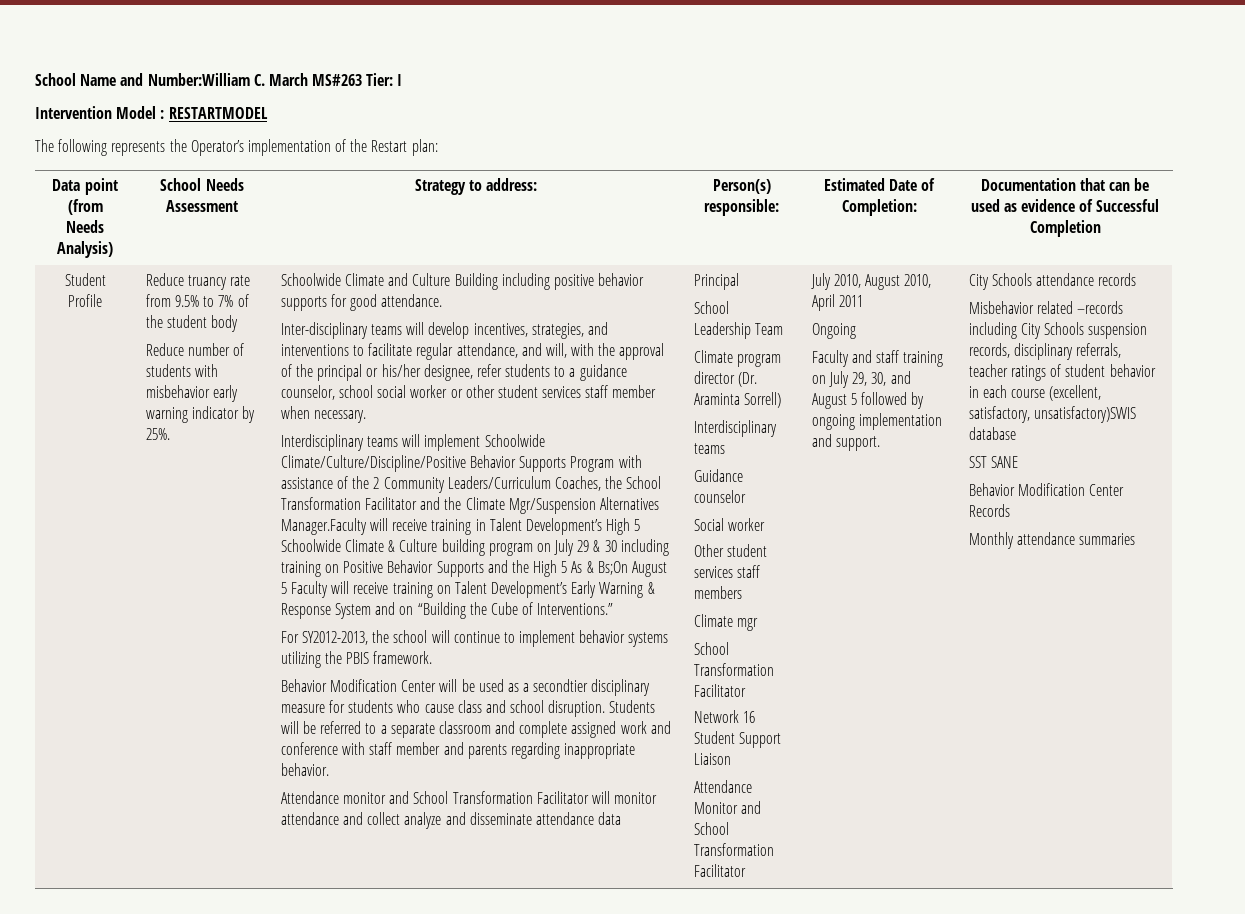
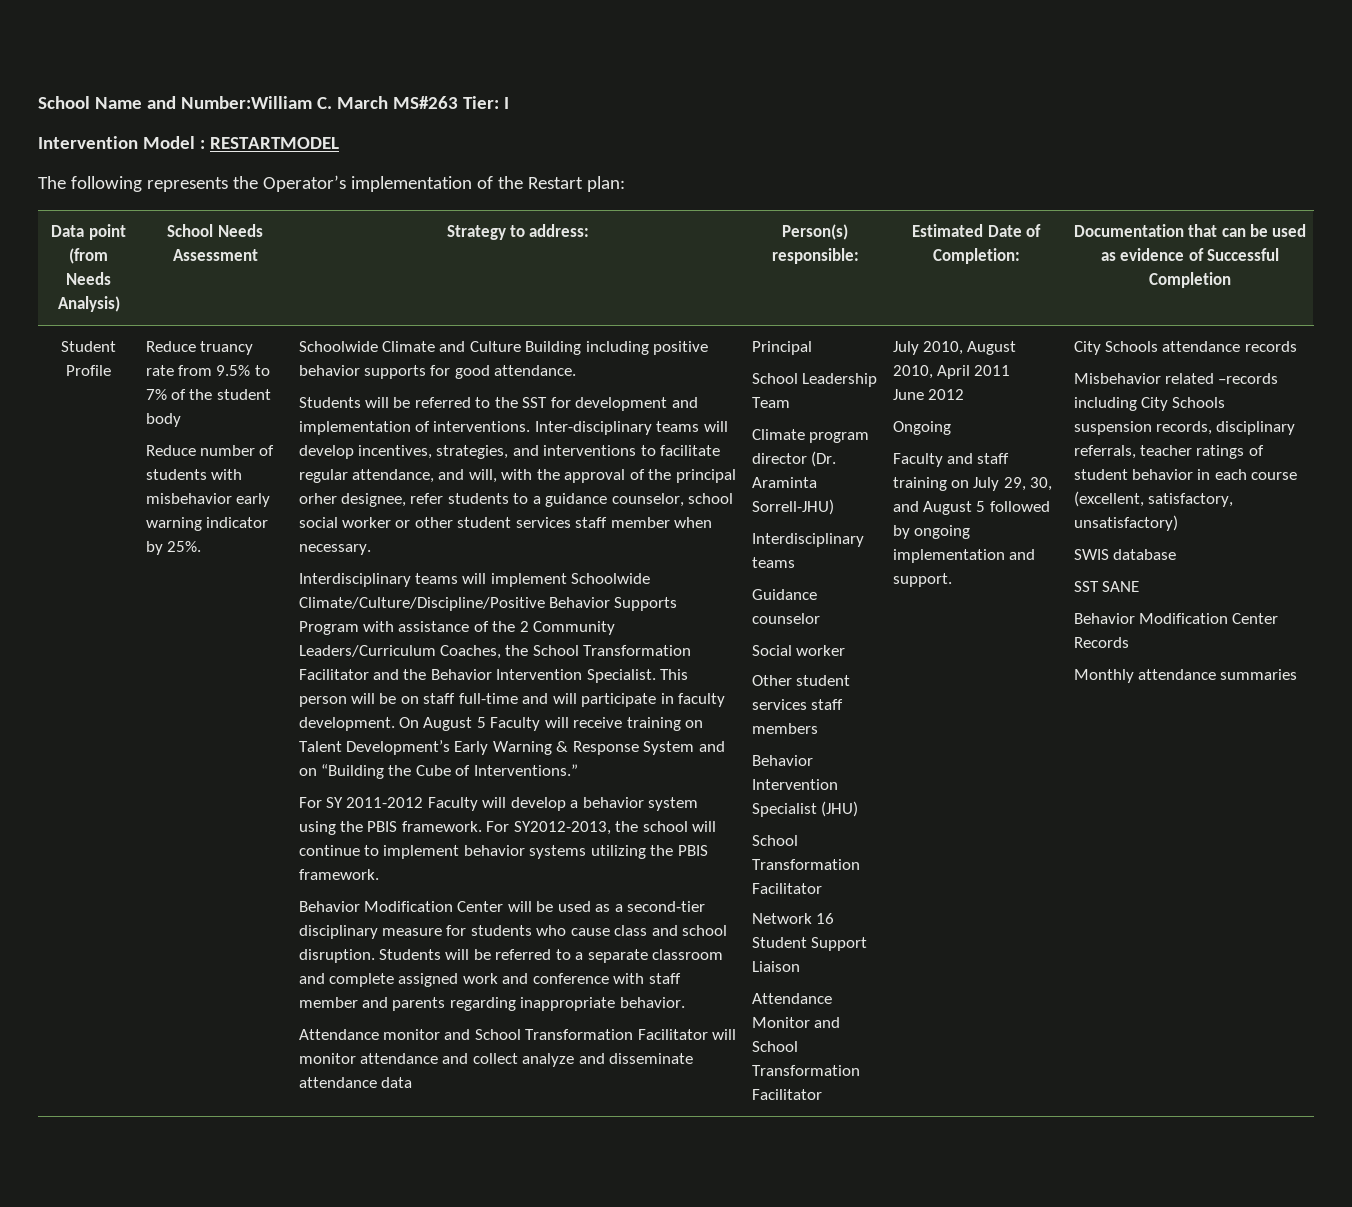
(443, 300) none -> [298,397,698,411] [298,421,531,435] Students will be referred to the SST for development and implementation of interventions.
[366,364,421,377] or his/her -> [298,493,337,504] orher
[465,497,659,514] [280,518,641,535] [280,539,669,556] [280,560,628,577] Climate Mgr/Suspension Alternatives Manager.Faculty will receive training in Talent Development’s High 5 Schoolwide Climate & Culture building program on July 29 & 30 including training on Positive Behavior Supports and the High 5 As & Bs;On -> [430,669,689,683] [298,693,726,707] [298,717,420,731] Behavior Intervention Specialist. This person will be on staff full-time and will participate in faculty development. On
(299, 637) none -> [326,797,699,811] [298,821,510,835] SY 2011-2012 Faculty will develop a behavior system using the PBIS framework. For
[533,679,589,692] secondtier -> [627,901,706,912] second-tier
[743,392,781,408] Sorrell) -> [751,499,834,515] Sorrell-JHU)
[693,614,758,631] Climate mgr -> [751,755,813,766] [751,779,838,790] [751,801,859,817] Behavior Intervention Specialist (JHU)
(863, 301) none -> [892,389,965,400] // June 2012
[1033,406,1136,423] unsatisfactory)SWIS -> [1073,515,1178,531] [1073,549,1109,560] unsatisfactory) // SWIS

